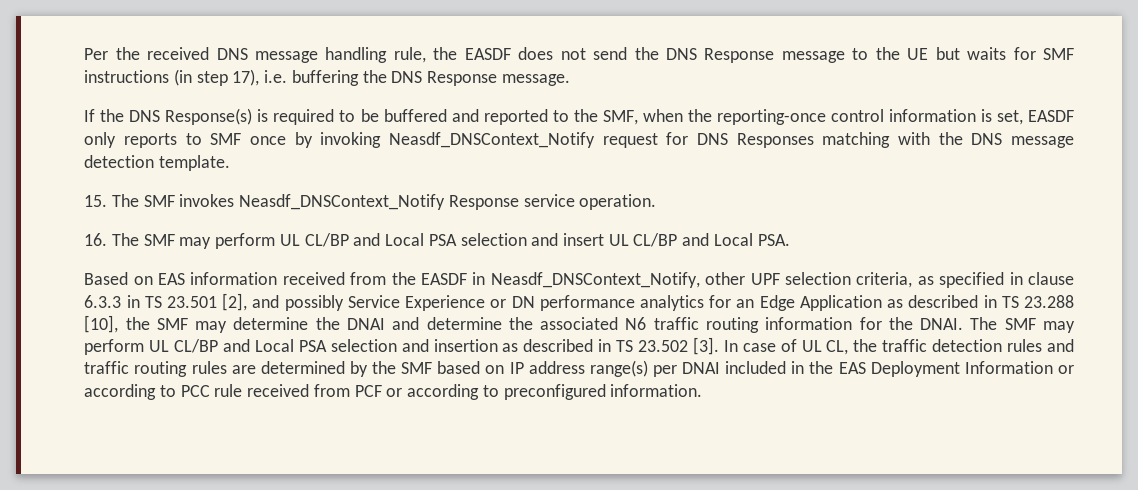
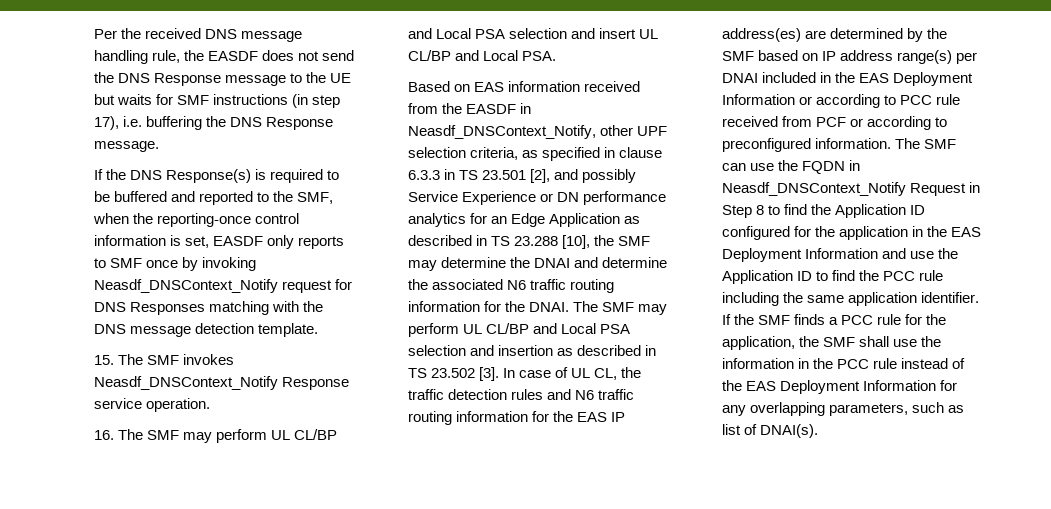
[84,361,227,377] traffic routing rules -> [575,389,635,400] [408,411,626,425] [722,28,802,42] N6 traffic routing information for the EAS IP address(es)
(703, 390) none -> [895,138,957,149] [722,160,861,174] [722,182,981,196] [722,204,926,218] [722,226,982,240] [722,248,959,262] [722,270,944,284] [722,292,980,306] [722,314,947,325] [722,336,942,350] [722,358,966,369] [722,380,958,394] [722,402,965,416] [722,424,819,438] The SMF can use the FQDN in Neasdf_DNSContext_Notify Request in Step 8 to find the Application ID configured for the application in the EAS Deployment Information and use the Application ID to find the PCC rule including the same application identifier. If the SMF finds a PCC rule for the application, the SMF shall use the information in the PCC rule instead of the EAS Deployment Information for any overlapping parameters, such as list of DNAI(s).

